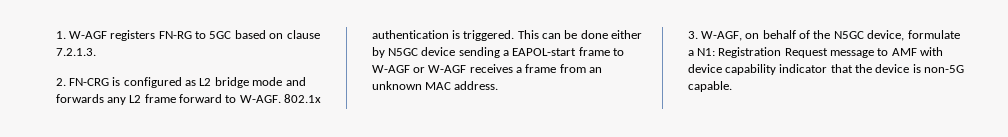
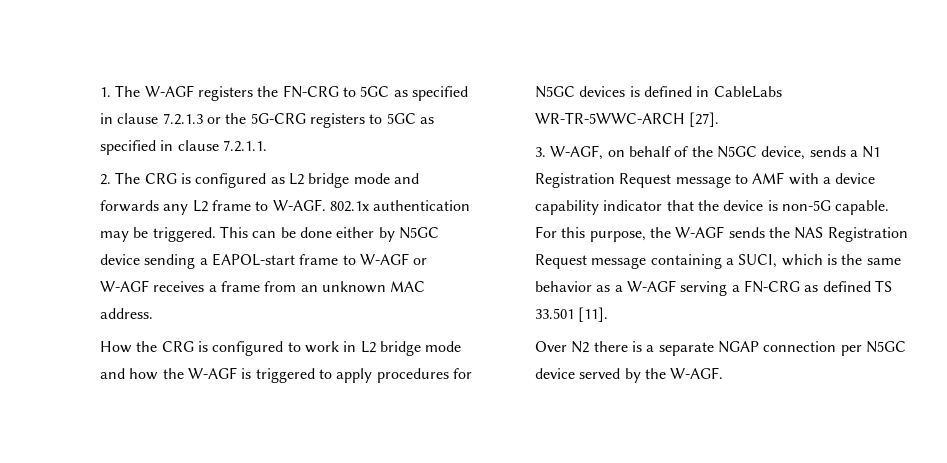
(66, 35) none -> [115,85,141,97] The
[158,30,320,39] [55,48,96,56] FN-RG to 5GC based on clause 7.2.1.3. -> [257,85,468,101] [100,113,434,128] [100,140,267,155] the FN-CRG to 5GC as specified in clause 7.2.1.3 or the 5G-CRG registers to 5GC as specified in clause 7.2.1.1.
[68,78,109,86] FN-CRG -> [115,172,177,184] The CRG
[179,94,223,103] forward -> (251, 205) none
[451,30,460,39] is -> [100,227,149,242] may be
(499, 85) none -> [100,341,462,356] [100,367,472,383] [535,86,782,98] [535,112,720,127] // How the CRG is configured to work in L2 bridge mode and how the W-AGF is triggered to apply procedures for N5GC devices is defined in CableLabs WR-TR-5WWC-ARCH [27].
[907,30,960,39] [687,48,715,56] formulate a N1: -> [809,146,881,158] sends a N1
(944, 51) none -> [822,177,831,184] a
(732, 86) none -> [535,226,908,242] [535,254,901,269] [535,280,892,296] [535,307,609,322] [535,341,906,356] [535,367,724,383] For this purpose, the W-AGF sends the NAS Registration Request message containing a SUCI, which is the same behavior as a W-AGF serving a FN-CRG as defined TS 33.501 [11]. // Over N2 there is a separate NGAP connection per N5GC device served by the W-AGF.

